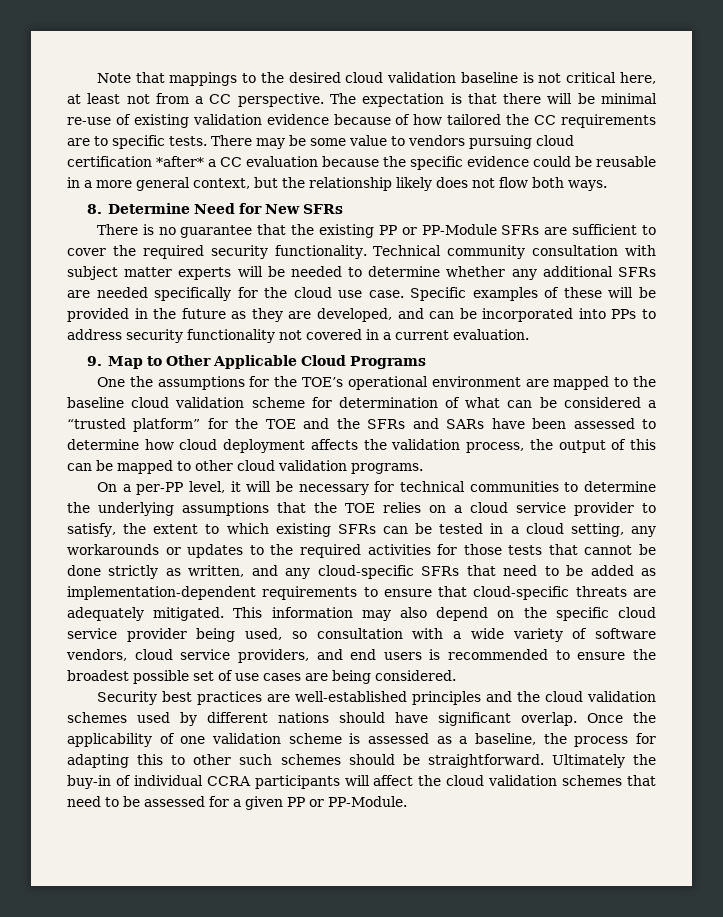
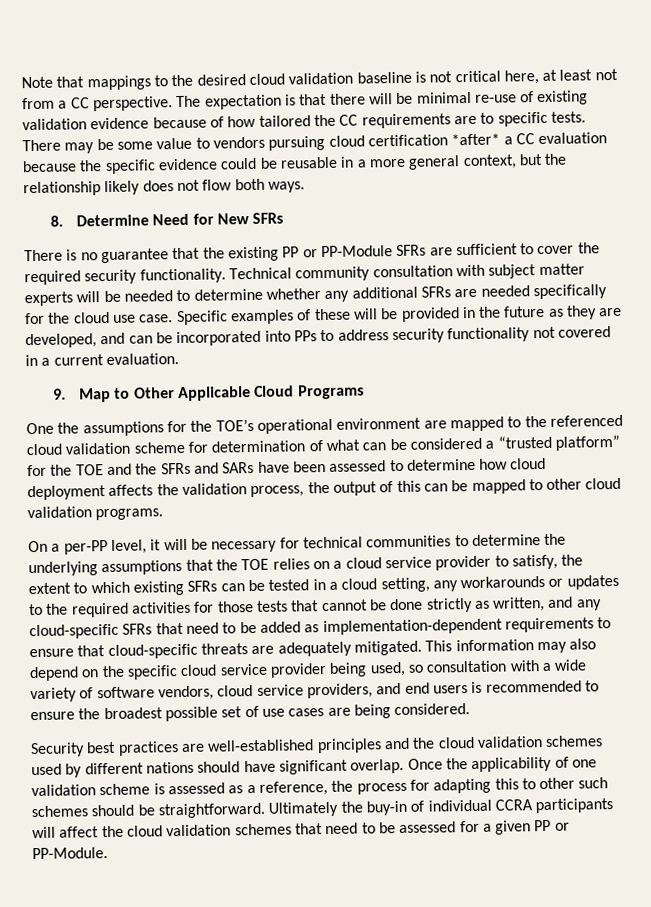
[67,397,124,408] baseline -> [549,414,623,427] referenced
[475,733,536,745] baseline, -> [258,781,328,796] reference,

